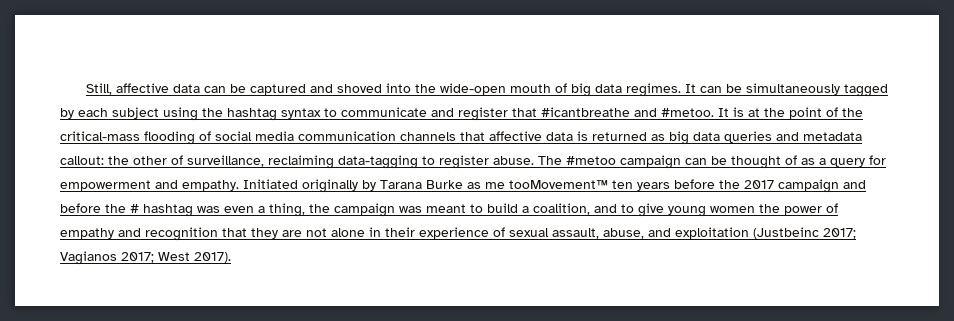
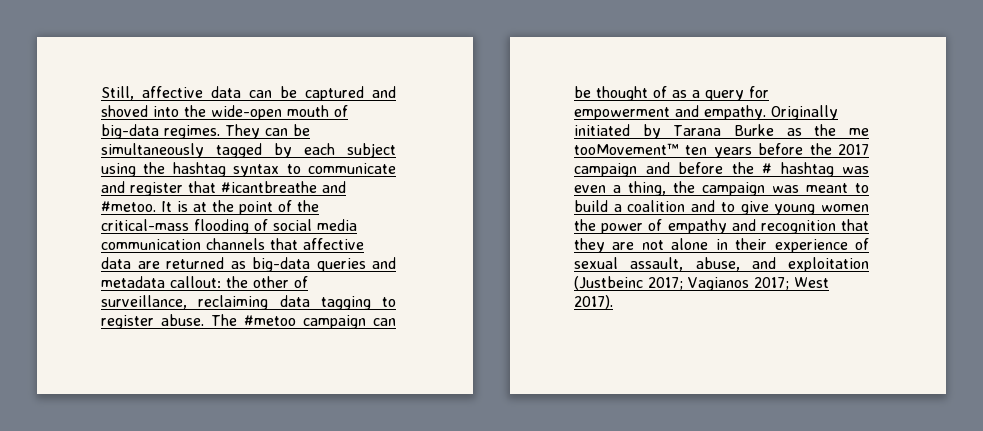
[571,83,697,97] big data regimes. It -> [101,124,260,139] big-data regimes. They
[577,131,588,141] is -> [137,261,160,269] are
[669,131,720,145] big data -> [252,257,310,272] big-data
[338,155,418,169] data-tagging -> [279,295,371,310] data tagging
[243,179,358,193] Initiated originally -> [771,105,838,120] [574,124,630,136] Originally initiated
(481, 185) none -> [814,124,837,136] the
[533,203,590,215] coalition, -> [627,200,686,212] coalition

